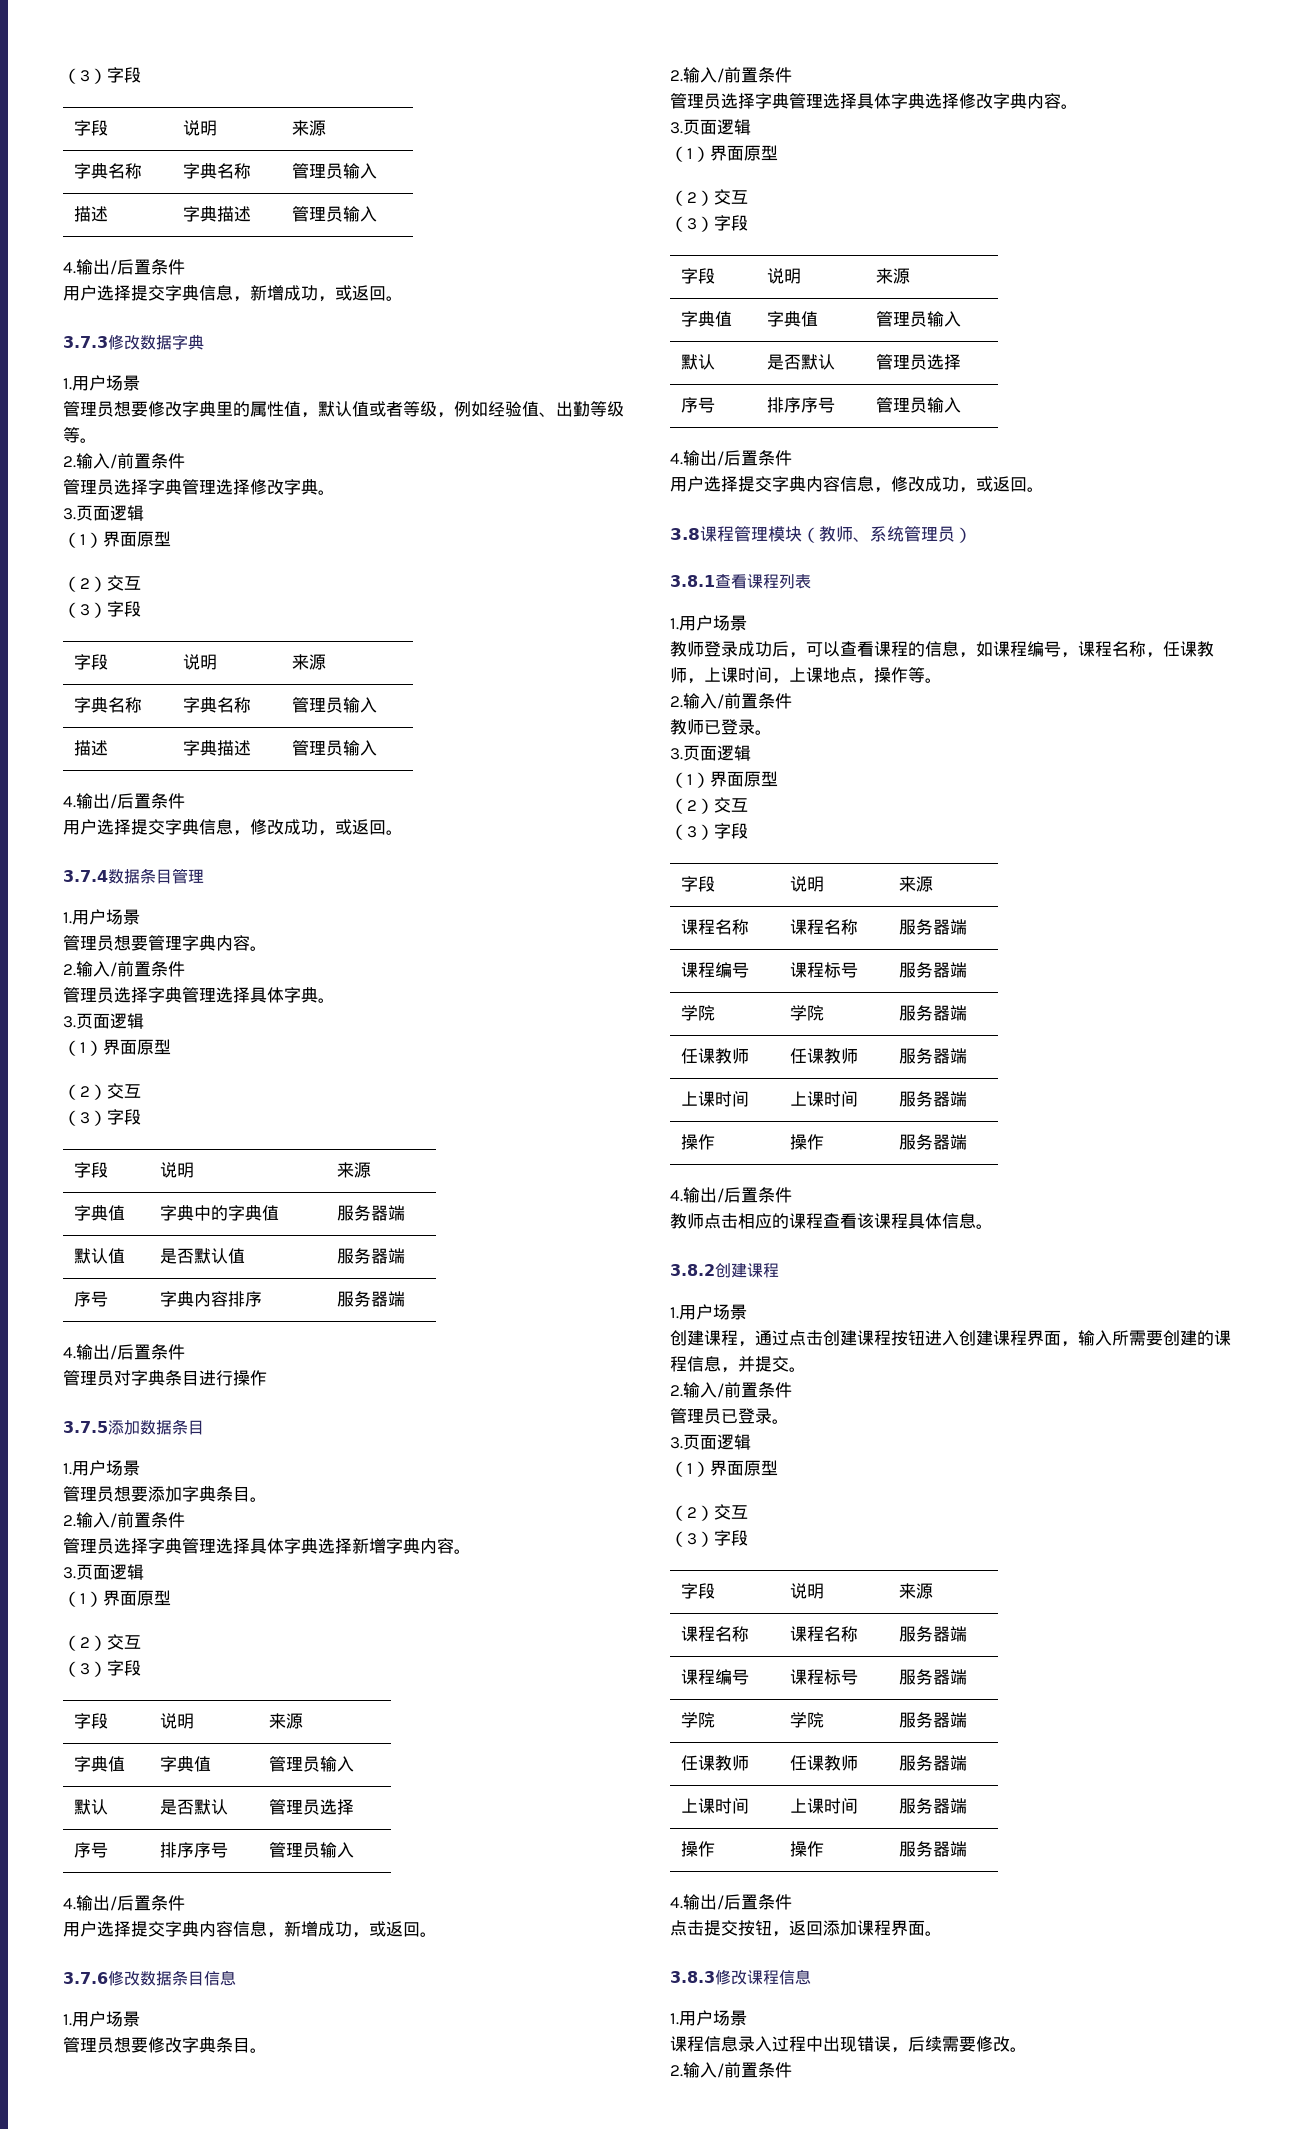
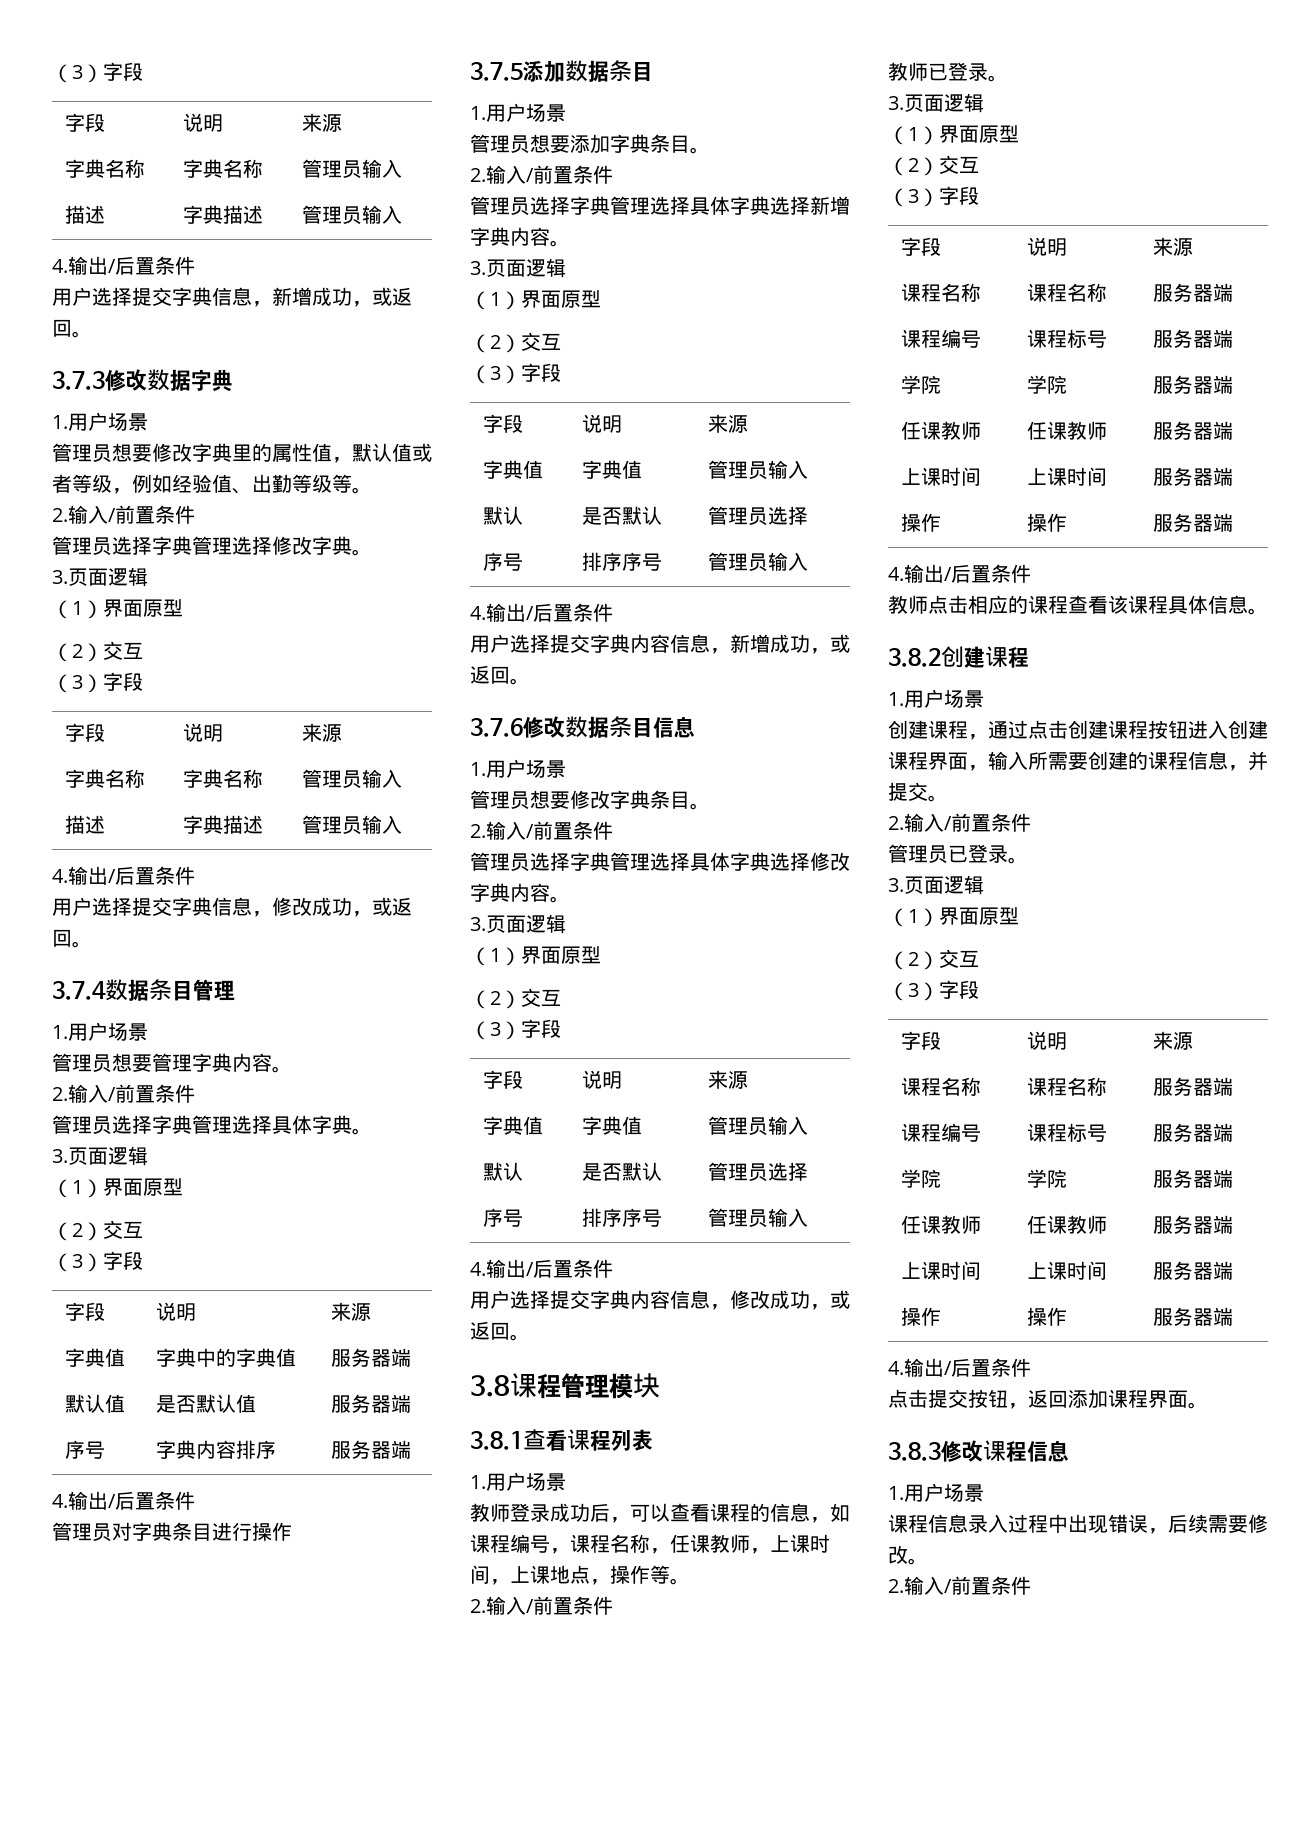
[802,526,972,543] （教师、系统管理员） -> (660, 1385) none

